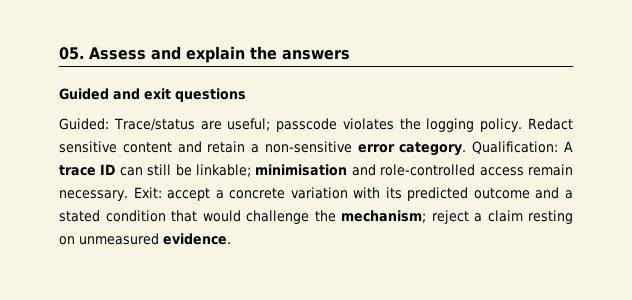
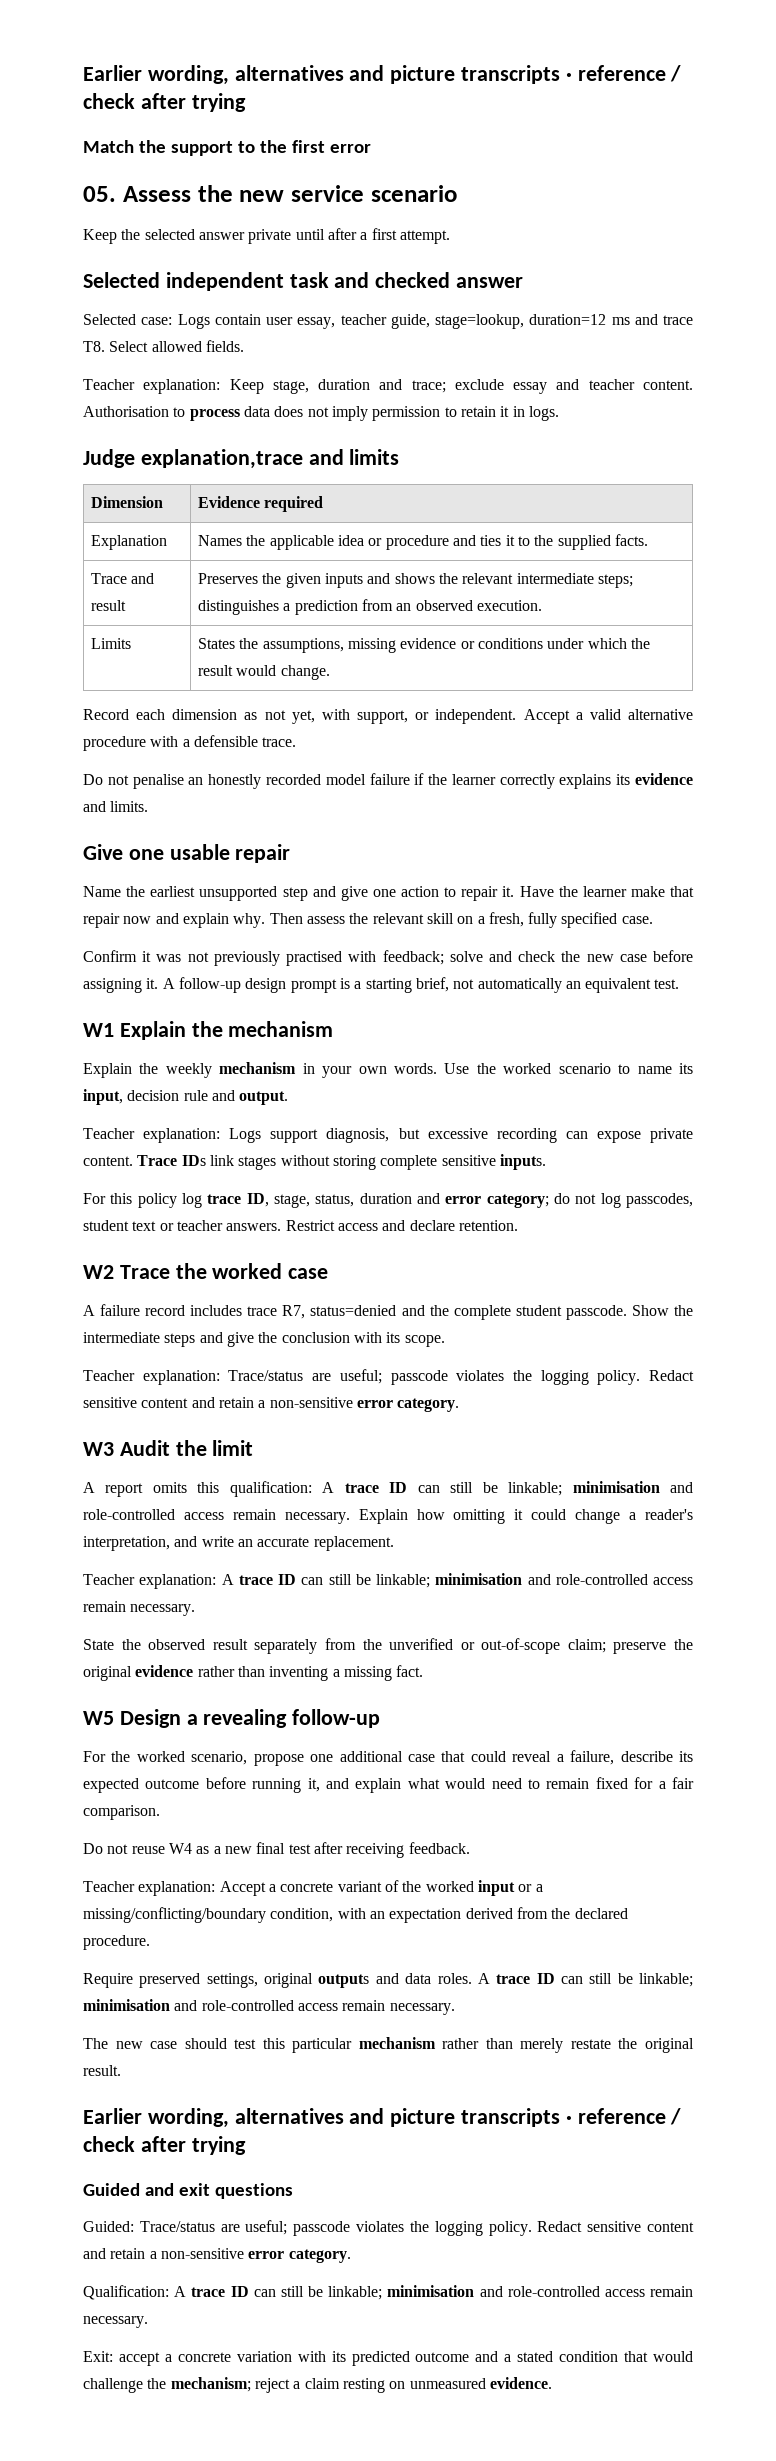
[59,46,350,63] 05. Assess and explain the answers -> [83,65,682,85] [83,93,246,112] [83,140,371,156] [83,185,457,202] [83,228,450,244] [83,272,524,291] [83,314,693,329] [83,340,244,352] [83,379,693,394] [83,406,559,421] [83,449,400,469] [90,496,163,508] [197,496,324,512] [90,535,167,550] [197,534,648,550] [90,573,155,584] [90,600,126,611] [197,573,633,588] [197,599,542,615] [90,638,131,649] [197,638,650,653] [197,665,330,680] [83,709,693,724] [83,735,297,751] [83,773,693,789] [83,801,149,812] [83,844,291,863] [83,886,694,901] [83,912,653,928] [83,950,693,966] [83,977,680,993] [83,1021,334,1040] [83,1062,694,1078] [83,1089,289,1105] [83,1128,694,1143] [83,1154,546,1170] [83,1193,693,1208] [83,1220,518,1231] [83,1263,329,1279] [83,1304,694,1320] [83,1332,445,1347] [83,1369,694,1385] [83,1397,460,1412] [83,1440,254,1456] [83,1481,693,1497] [83,1509,694,1524] [83,1536,394,1551] [83,1573,693,1589] [83,1601,196,1616] [83,1638,693,1654] [83,1665,424,1681] [83,1709,381,1728] [83,1750,694,1766] [83,1777,694,1793] [83,1805,160,1820] [83,1842,470,1858] [83,1880,543,1896] [83,1907,628,1923] [83,1935,150,1950] [83,1973,693,1988] [83,1999,455,2015] [83,2037,695,2053] [83,2065,121,2076] [83,2108,682,2128] [83,2136,246,2155] Earlier wording, alternatives and picture transcripts · reference / check after trying // Match the support to the first error // 05. Assess the new service scenario // Keep the selected answer private until after a first attempt. // Selected independent task and checked answer // Selected case: Logs contain user essay, teacher guide, stage=lookup, duration=12 ms and trace T8. Select allowed fields. // Teacher explanation: Keep stage, duration and trace; exclude essay and teacher content. Authorisation to process data does not imply permission to retain it in logs. // Judge explanation,trace and limits // Dimension | Evidence required // Explanation | Names the applicable idea or procedure and ties it to the supplied facts. // Trace and result | Preserves the given inputs and shows the relevant intermediate steps; distinguishes a prediction from an observed execution. // Limits | States the assumptions, missing evidence or conditions under which the result would change. // Record each dimension as not yet, with support, or independent. Accept a valid alternative procedure with a defensible trace. // Do not penalise an honestly recorded model failure if the learner correctly explains its evidence and limits. // Give one usable repair // Name the earliest unsupported step and give one action to repair it. Have the learner make that repair now and explain why. Then assess the relevant skill on a fresh, fully specified case. // Confirm it was not previously practised with feedback; solve and check the new case before assigning it. A follow-up design prompt is a starting brief, not automatically an equivalent test. // W1 Explain the mechanism // Explain the weekly mechanism in your own words. Use the worked scenario to name its input, decision rule and output. // Teacher explanation: Logs support diagnosis, but excessive recording can expose private content. Trace IDs link stages without storing complete sensitive inputs. // For this policy log trace ID, stage, status, duration and error category; do not log passcodes, student text or teacher answers. Restrict access and declare retention. // W2 Trace the worked case // A failure record includes trace R7, status=denied and the complete student passcode. Show the intermediate steps and give the conclusion with its scope. // Teacher explanation: Trace/status are useful; passcode violates the logging policy. Redact sensitive content and retain a non-sensitive error category. // W3 Audit the limit // A report omits this qualification: A trace ID can still be linkable; minimisation and role-controlled access remain necessary. Explain how omitting it could change a reader's interpretation, and write an accurate replacement. // Teacher explanation: A trace ID can still be linkable; minimisation and role-controlled access remain necessary. // State the observed result separately from the unverified or out-of-scope claim; preserve the original evidence rather than inventing a missing fact. // W5 Design a revealing follow-up // For the worked scenario, propose one additional case that could reveal a failure, describe its expected outcome before running it, and explain what would need to remain fixed for a fair comparison. // Do not reuse W4 as a new final test after receiving feedback. // Teacher explanation: Accept a concrete variant of the worked input or a missing/conflicting/boundary condition, with an expectation derived from the declared procedure. // Require preserved settings, original outputs and data roles. A trace ID can still be linkable; minimisation and role-controlled access remain necessary. // The new case should test this particular mechanism rather than merely restate the original result. // Earlier wording, alternatives and picture transcripts · reference / check after trying
(467, 149) none -> (351, 2256) //
(128, 195) none -> (148, 2322) //

